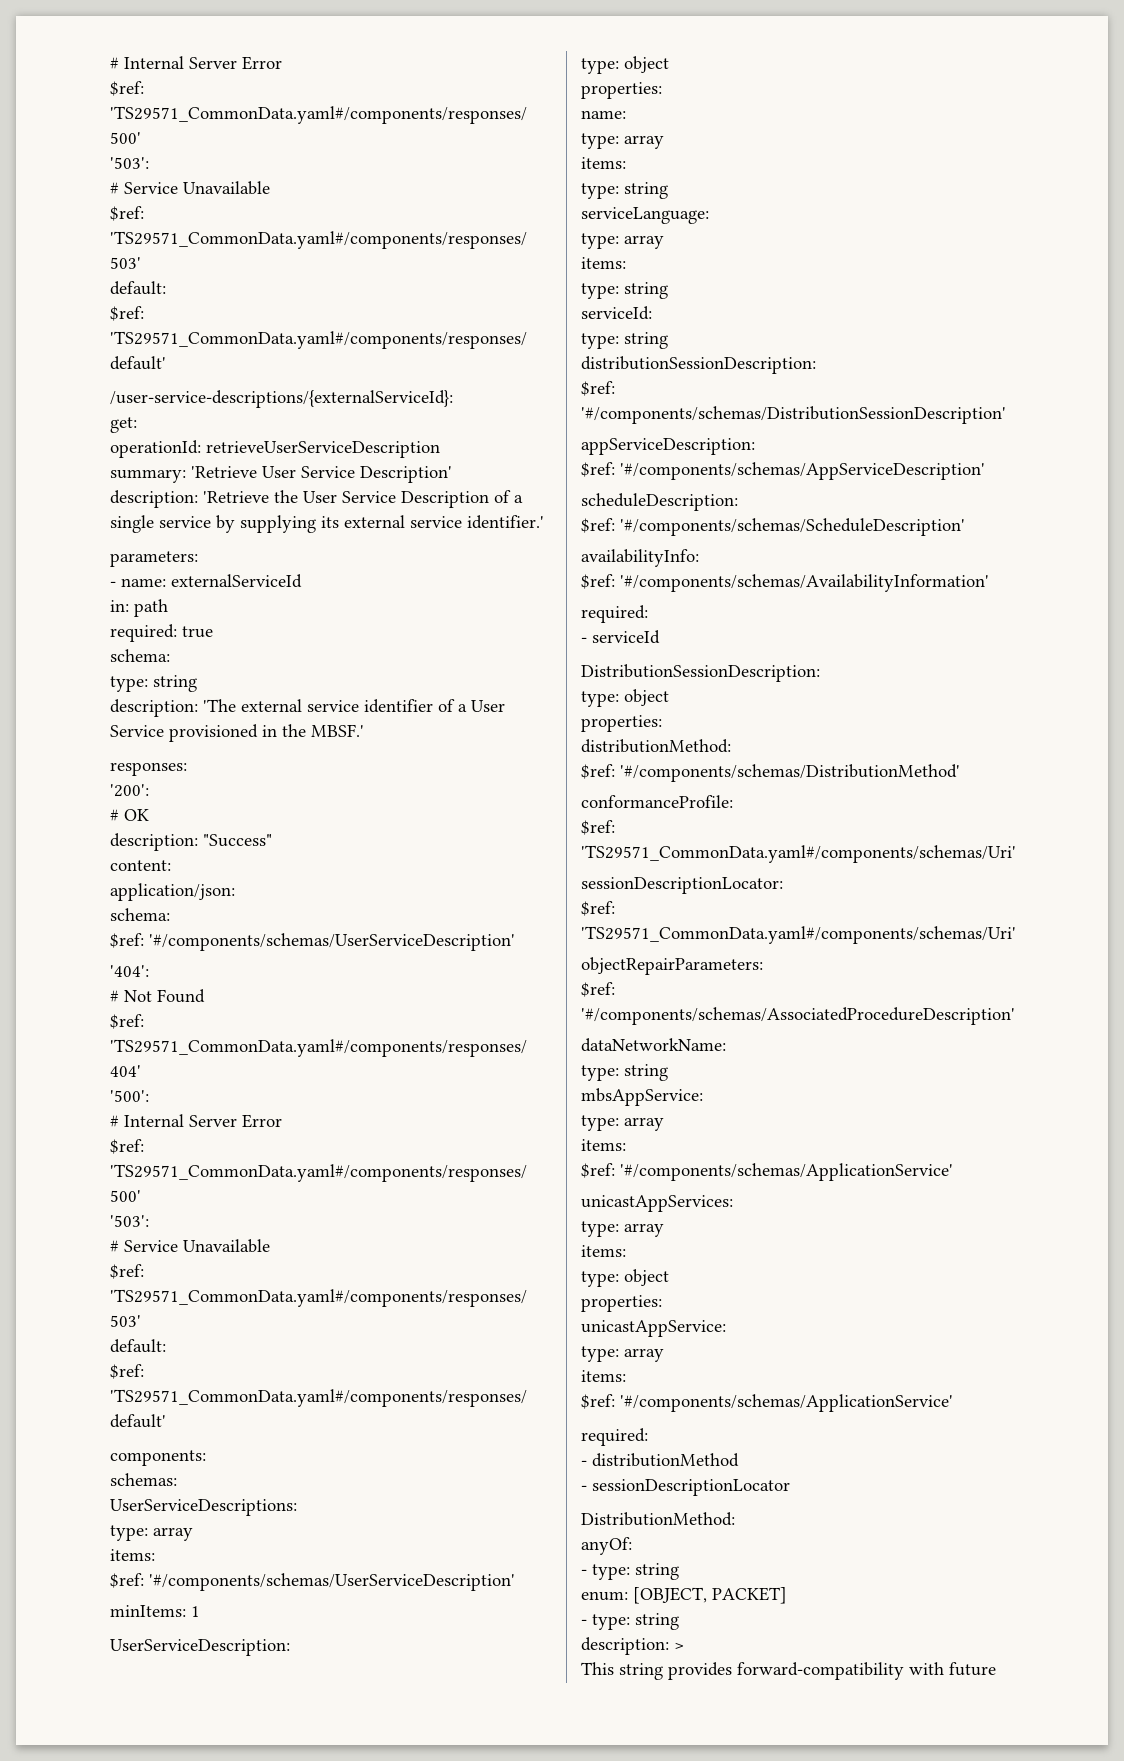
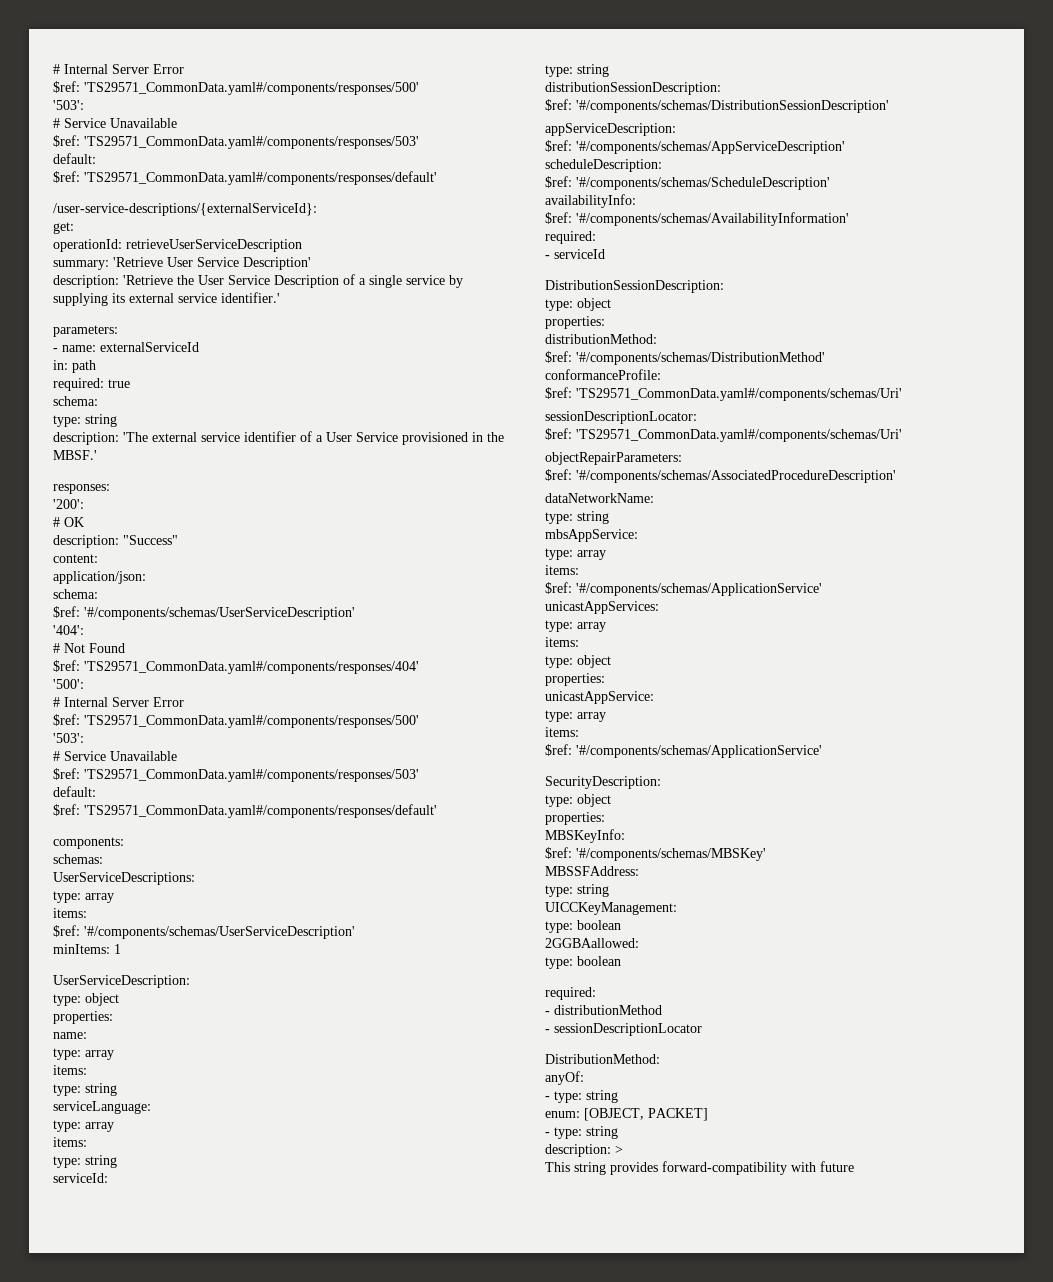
(953, 1403) none -> [545,776,661,789] [545,794,611,807] [545,812,605,825] [545,829,625,843] [545,847,766,861] [545,866,639,876] [545,884,609,897] [545,902,677,915] [545,920,621,933] [545,938,639,948] [545,956,621,969] // SecurityDescription: // type: object // properties: // MBSKeyInfo: // $ref: '#/components/schemas/MBSKey' // MBSSFAddress: // type: string // UICCKeyManagement: // type: boolean // 2GGBAallowed: // type: boolean

